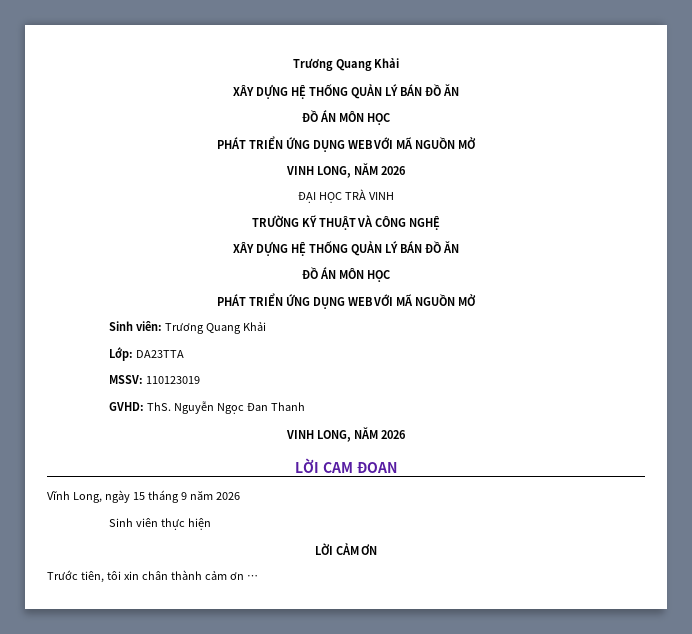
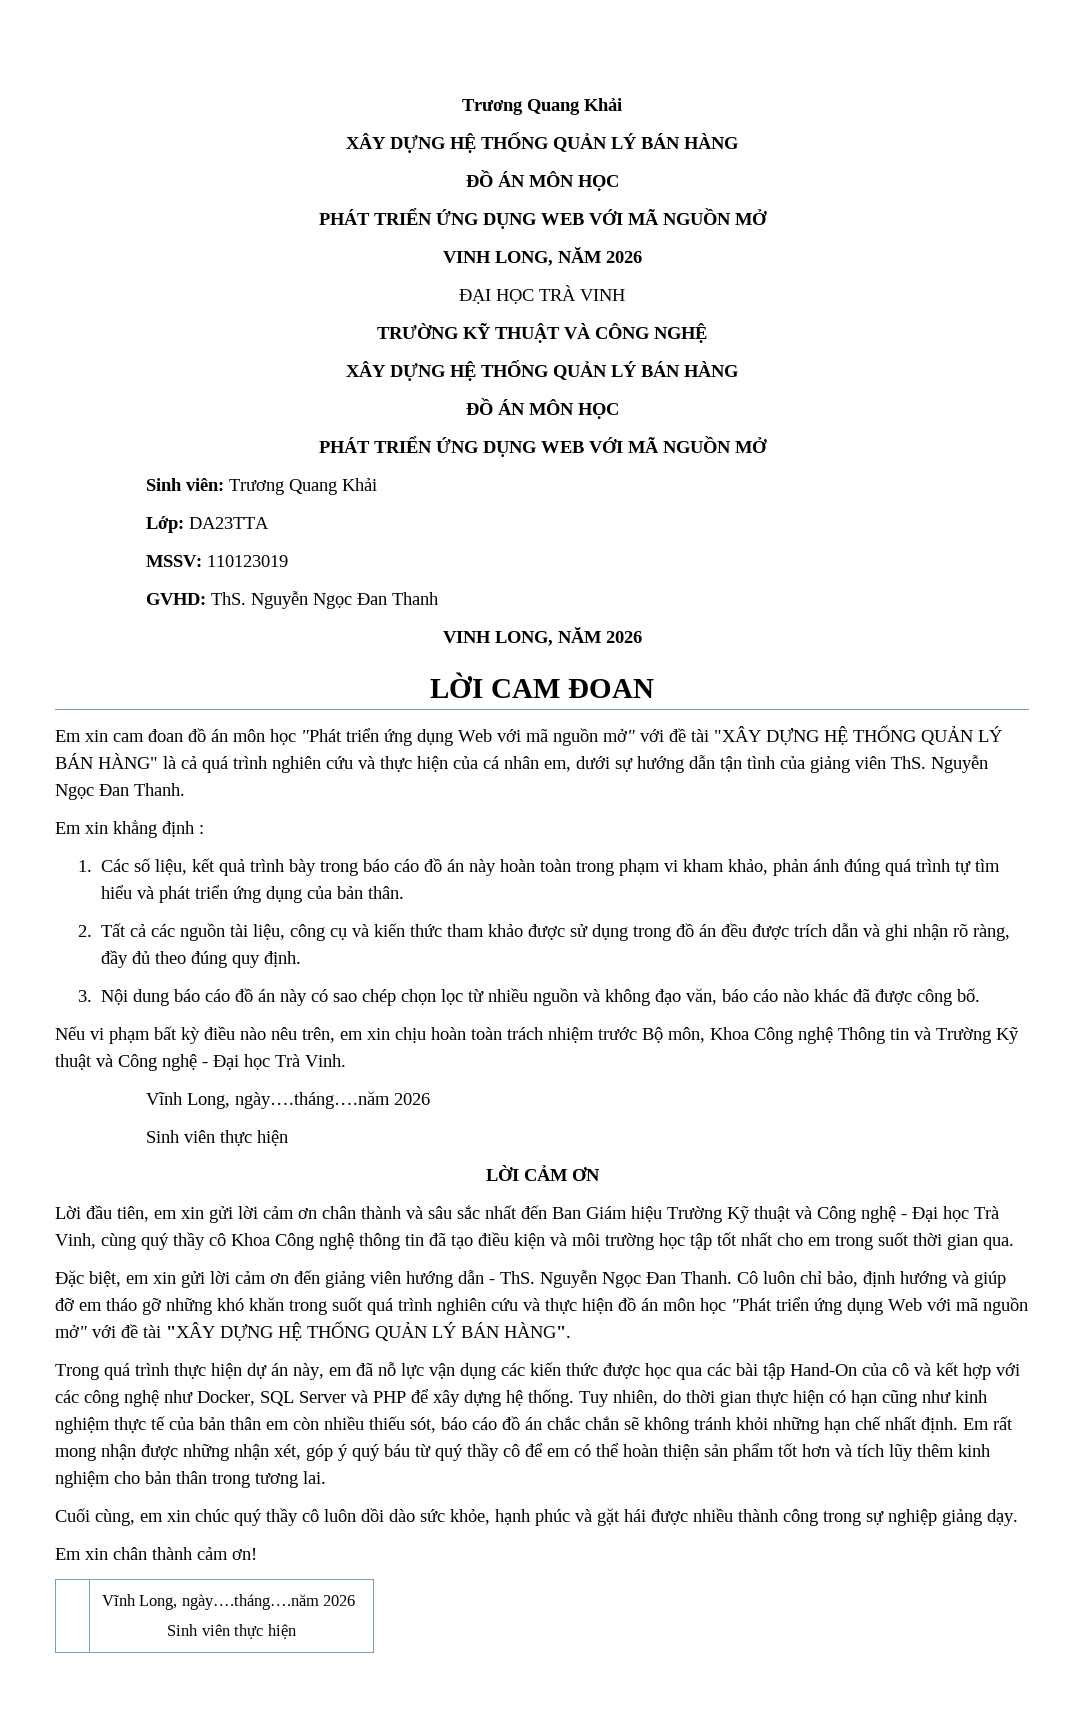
[424,84,459,96] ĐỒ ĂN -> [684,133,738,149] HÀNG
[424,241,459,253] ĐỒ ĂN -> [684,361,738,377] HÀNG
[47,490,213,503] Vĩnh Long, ngày 15 tháng 9 năm -> [55,725,1002,746] [55,753,988,773] [55,783,185,800] [55,820,204,838] [77,858,1001,876] [101,885,405,903] [77,923,1011,941] [101,950,302,968] [77,988,981,1006] [55,1026,1019,1044] [55,1054,346,1071] [146,1091,391,1109] Em xin cam đoan đồ án môn học "Phát triển ứng dụng Web với mã nguồn mở" với đề tài "XÂY DỰNG HỆ THỐNG QUẢN LÝ BÁN HÀNG" là cả quá trình nghiên cứu và thực hiện của cá nhân em, dưới sự hướng dẫn tận tình của giảng viên ThS. Nguyễn Ngọc Đan Thanh. // Em xin khẳng định : // 1. Các số liệu, kết quả trình bày trong báo cáo đồ án này hoàn toàn trong phạm vi kham khảo, phản ánh đúng quá trình tự tìm hiểu và phát triển ứng dụng của bản thân. // 2. Tất cả các nguồn tài liệu, công cụ và kiến thức tham khảo được sử dụng trong đồ án đều được trích dẫn và ghi nhận rõ ràng, đầy đủ theo đúng quy định. // 3. Nội dung báo cáo đồ án này có sao chép chọn lọc từ nhiều nguồn và không đạo văn, báo cáo nào khác đã được công bố. // Nếu vi phạm bất kỳ điều nào nêu trên, em xin chịu hoàn toàn trách nhiệm trước Bộ môn, Khoa Công nghệ Thông tin và Trường Kỹ thuật và Công nghệ - Đại học Trà Vinh. // Vĩnh Long, ngày….tháng….năm
[47,570,258,583] Trước tiên, tôi xin chân thành cảm ơn … -> [55,1205,999,1223] [55,1232,1014,1250] [55,1270,1006,1288] [55,1297,1028,1315] [55,1321,571,1341] [55,1362,1020,1380] [55,1389,987,1407] [55,1416,1013,1434] [55,1443,990,1461] [55,1471,326,1488] [55,1508,1018,1526] [55,1547,257,1560] [101,1594,356,1610] [167,1624,296,1639] Lời đầu tiên, em xin gửi lời cảm ơn chân thành và sâu sắc nhất đến Ban Giám hiệu Trường Kỹ thuật và Công nghệ - Đại học Trà Vinh, cùng quý thầy cô Khoa Công nghệ thông tin đã tạo điều kiện và môi trường học tập tốt nhất cho em trong suốt thời gian qua. // Đặc biệt, em xin gửi lời cảm ơn đến giảng viên hướng dẫn - ThS. Nguyễn Ngọc Đan Thanh. Cô luôn chỉ bảo, định hướng và giúp đỡ em tháo gỡ những khó khăn trong suốt quá trình nghiên cứu và thực hiện đồ án môn học "Phát triển ứng dụng Web với mã nguồn mở" với đề tài "XÂY DỰNG HỆ THỐNG QUẢN LÝ BÁN HÀNG". // Trong quá trình thực hiện dự án này, em đã nỗ lực vận dụng các kiến thức được học qua các bài tập Hand-On của cô và kết hợp với các công nghệ như Docker, SQL Server và PHP để xây dựng hệ thống. Tuy nhiên, do thời gian thực hiện có hạn cũng như kinh nghiệm thực tế của bản thân em còn nhiều thiếu sót, báo cáo đồ án chắc chắn sẽ không tránh khỏi những hạn chế nhất định. Em rất mong nhận được những nhận xét, góp ý quý báu từ quý thầy cô để em có thể hoàn thiện sản phẩm tốt hơn và tích lũy thêm kinh nghiệm cho bản thân trong tương lai. // Cuối cùng, em xin chúc quý thầy cô luôn dồi dào sức khỏe, hạnh phúc và gặt hái được nhiều thành công trong sự nghiệp giảng dạy. // Em xin chân thành cảm ơn! // | Vĩnh Long, ngày….tháng….năm 2026 // Sinh viên thực hiện

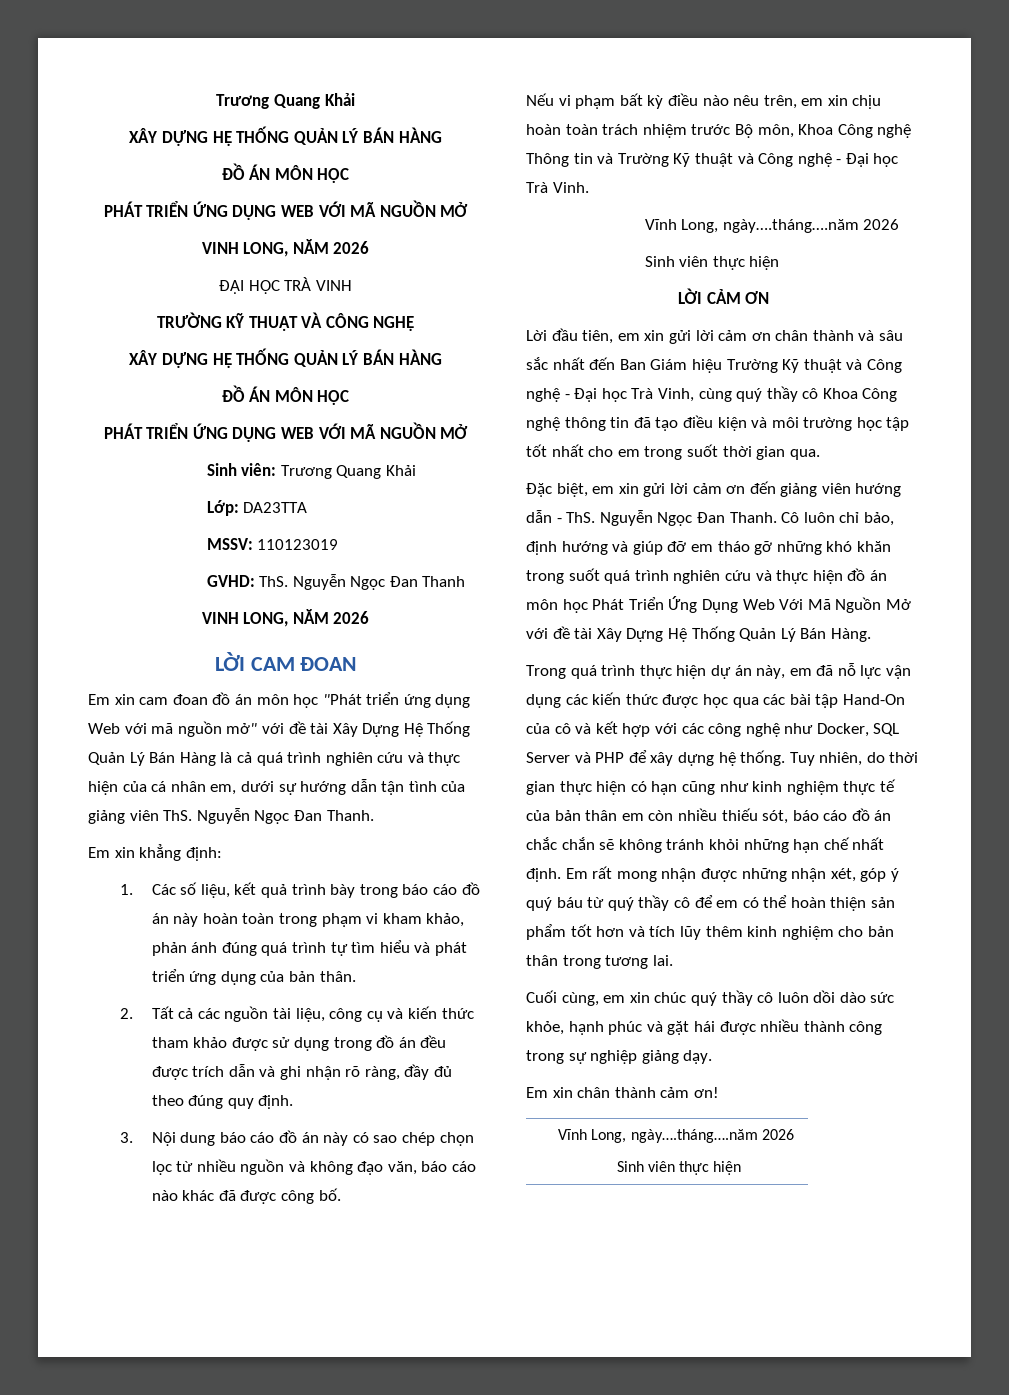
[714,725,1002,745] [55,753,158,769] "XÂY DỰNG HỆ THỐNG QUẢN LÝ BÁN HÀNG" -> [332,721,471,737] [88,752,216,766] Xây Dựng Hệ Thống Quản Lý Bán Hàng
[162,821,204,837] định : -> [185,847,222,861] định:
[731,1297,1028,1315] [55,1321,571,1341] "Phát triển ứng dụng Web với mã nguồn mở" với đề tài "XÂY DỰNG HỆ THỐNG QUẢN LÝ BÁN HÀNG". -> [592,596,911,613] [526,626,871,642] Phát Triển Ứng Dụng Web Với Mã Nguồn Mở với đề tài Xây Dựng Hệ Thống Quản Lý Bán Hàng.

